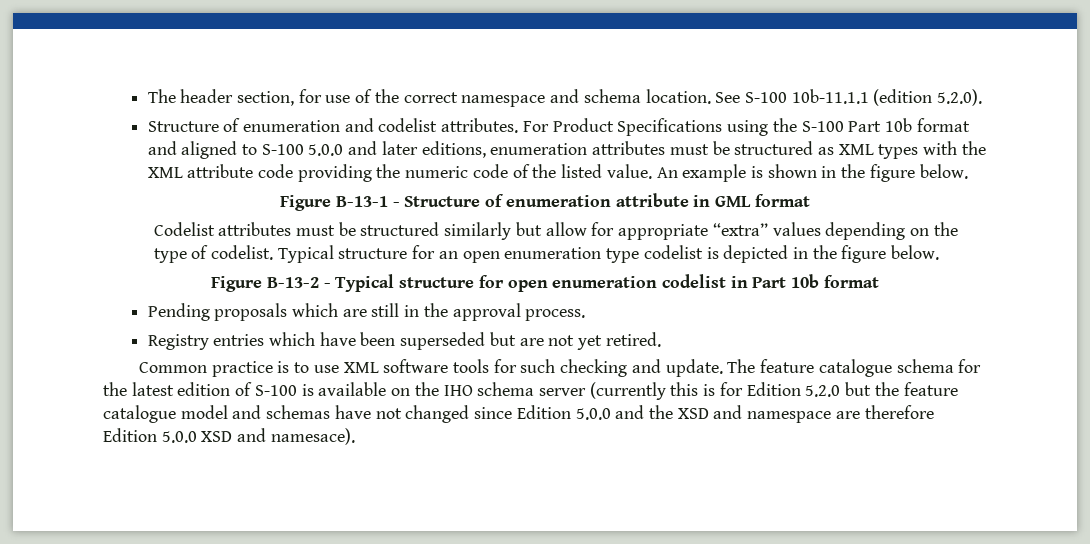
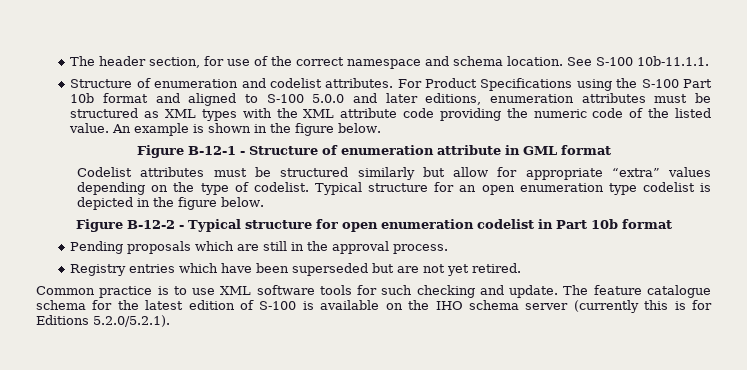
[791,89,983,106] 10b-11.1.1 (edition 5.2.0). -> [637,56,710,66] 10b-11.1.1.
[335,196,388,207] B-13-1 -> [187,146,236,155] B-12-1
[266,277,319,288] B-13-2 -> [126,220,175,229] B-12-2
[746,382,958,397] [103,405,934,423] [103,428,355,445] Edition 5.2.0 but the feature catalogue model and schemas have not changed since Edition 5.0.0 and the XSD and namespace are therefore Edition 5.0.0 XSD and namesace). -> [36,315,170,327] Editions 5.2.0/5.2.1).

